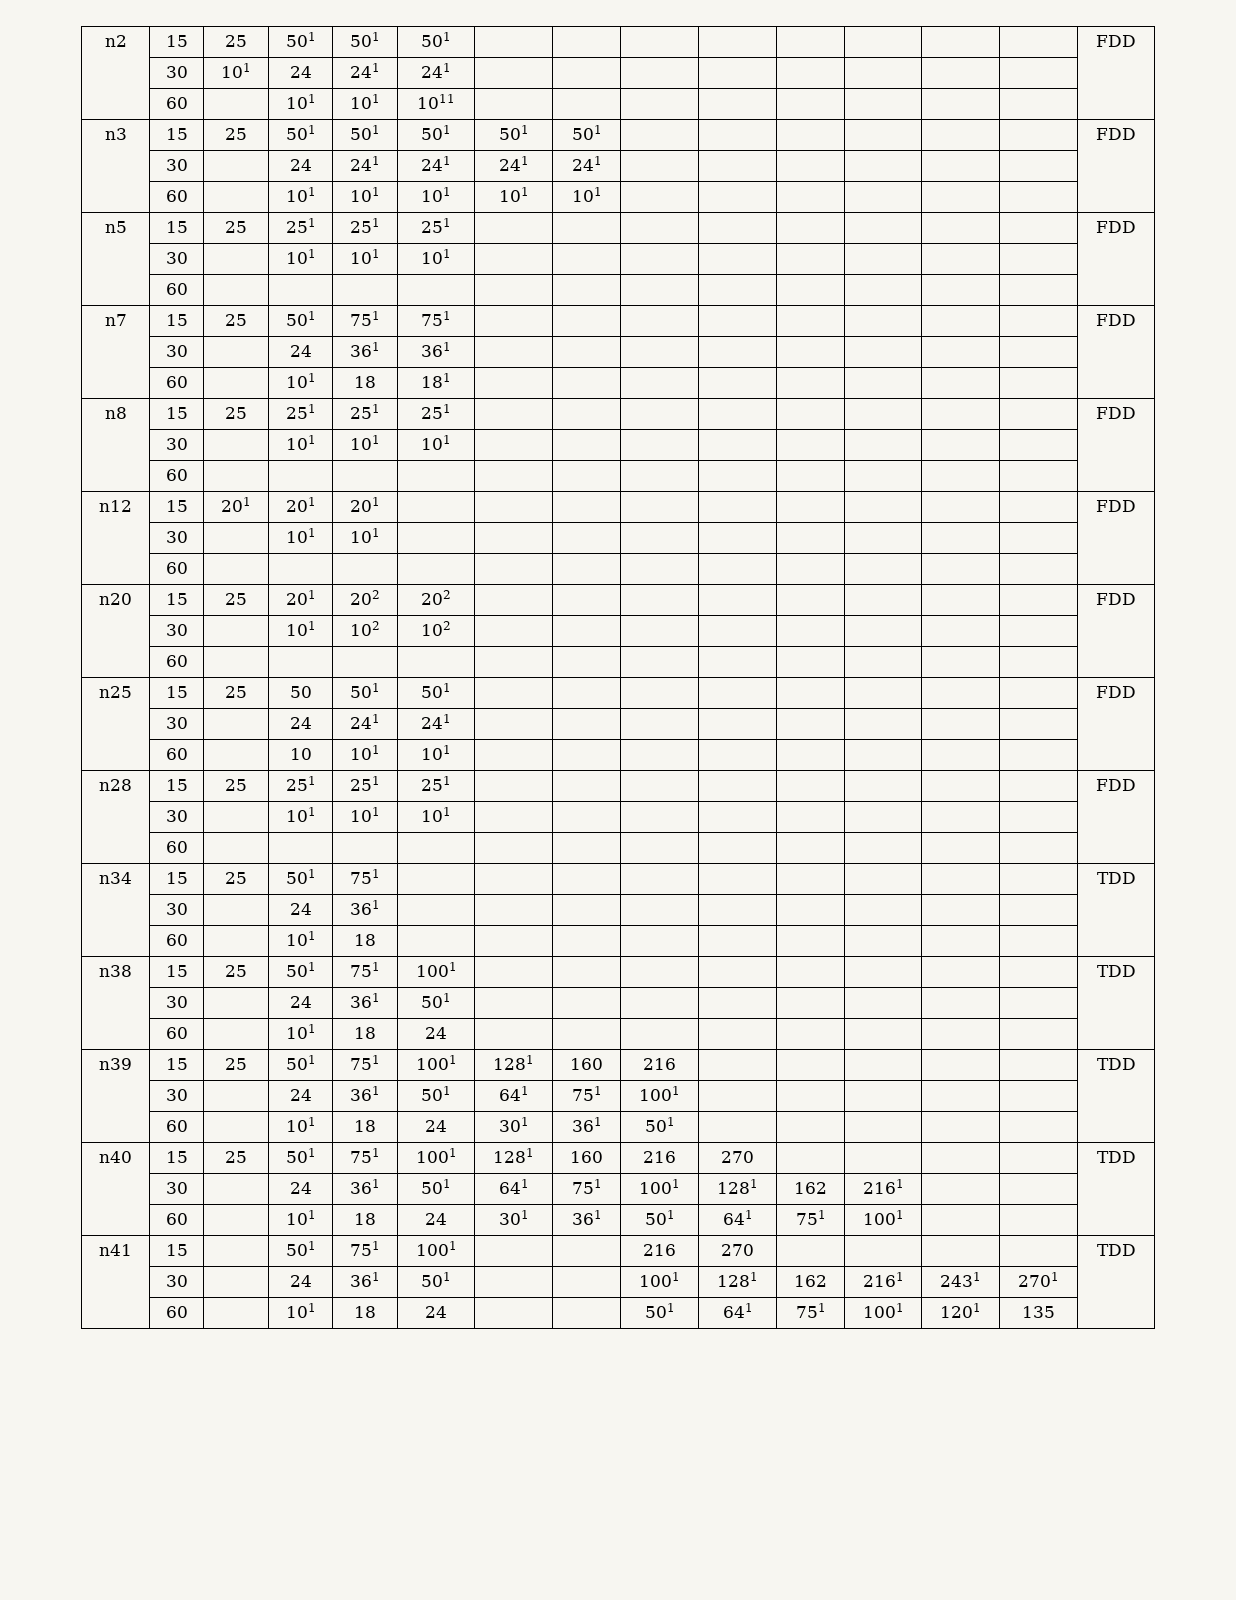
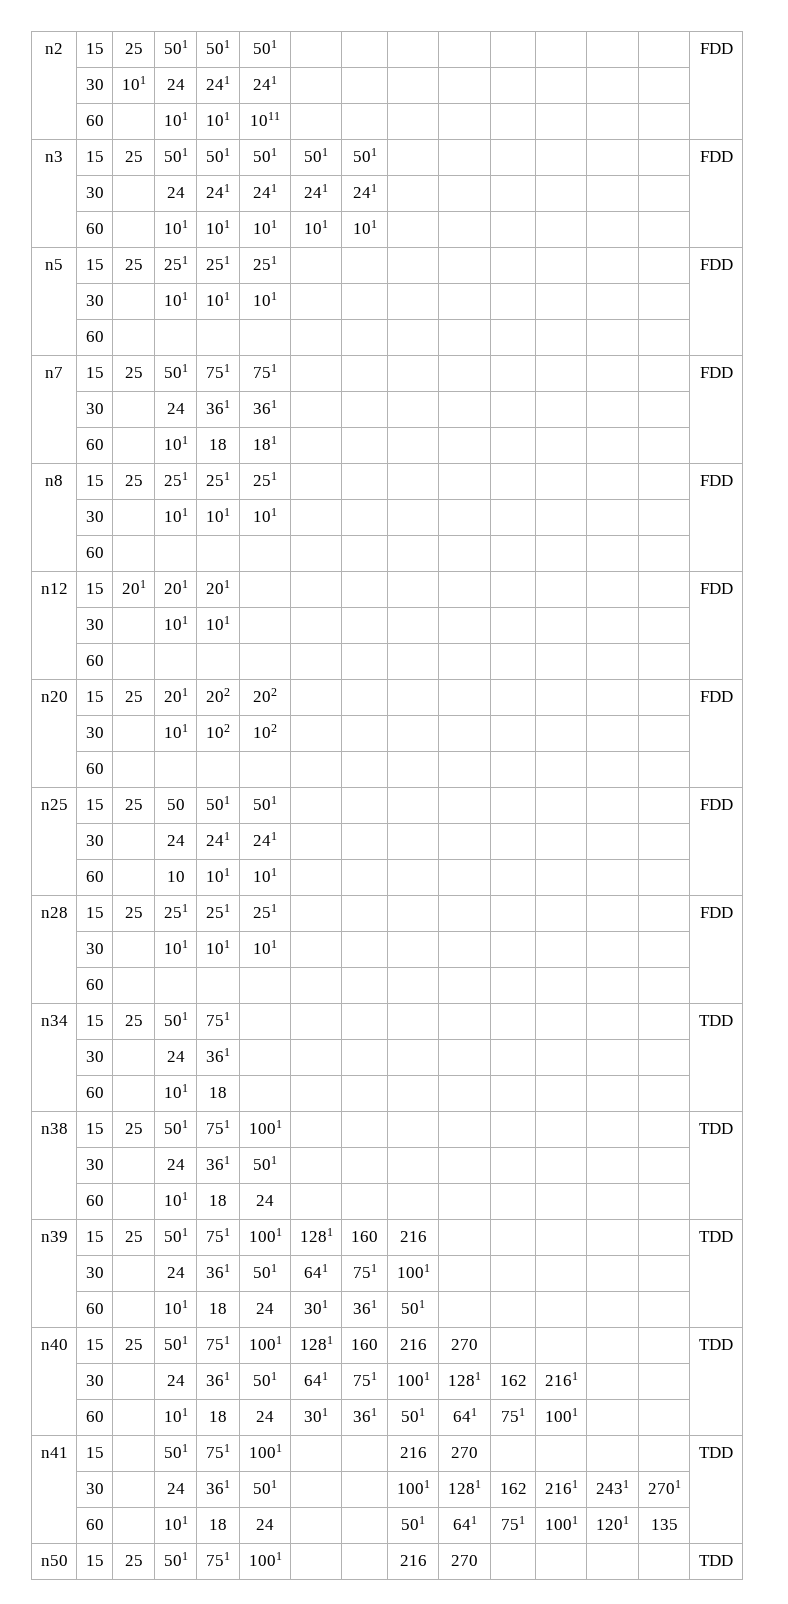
(1055, 1312) none -> [40,1555,68,1566] [85,1555,104,1566] [124,1555,143,1566] [163,1552,188,1566] [206,1552,230,1566] [248,1552,282,1566] [399,1555,427,1566] [451,1555,478,1566] [698,1555,733,1566] // n50 | 15 | 25 | 501 | 751 | 1001 | | | 216 | 270 | | | | | TDD

